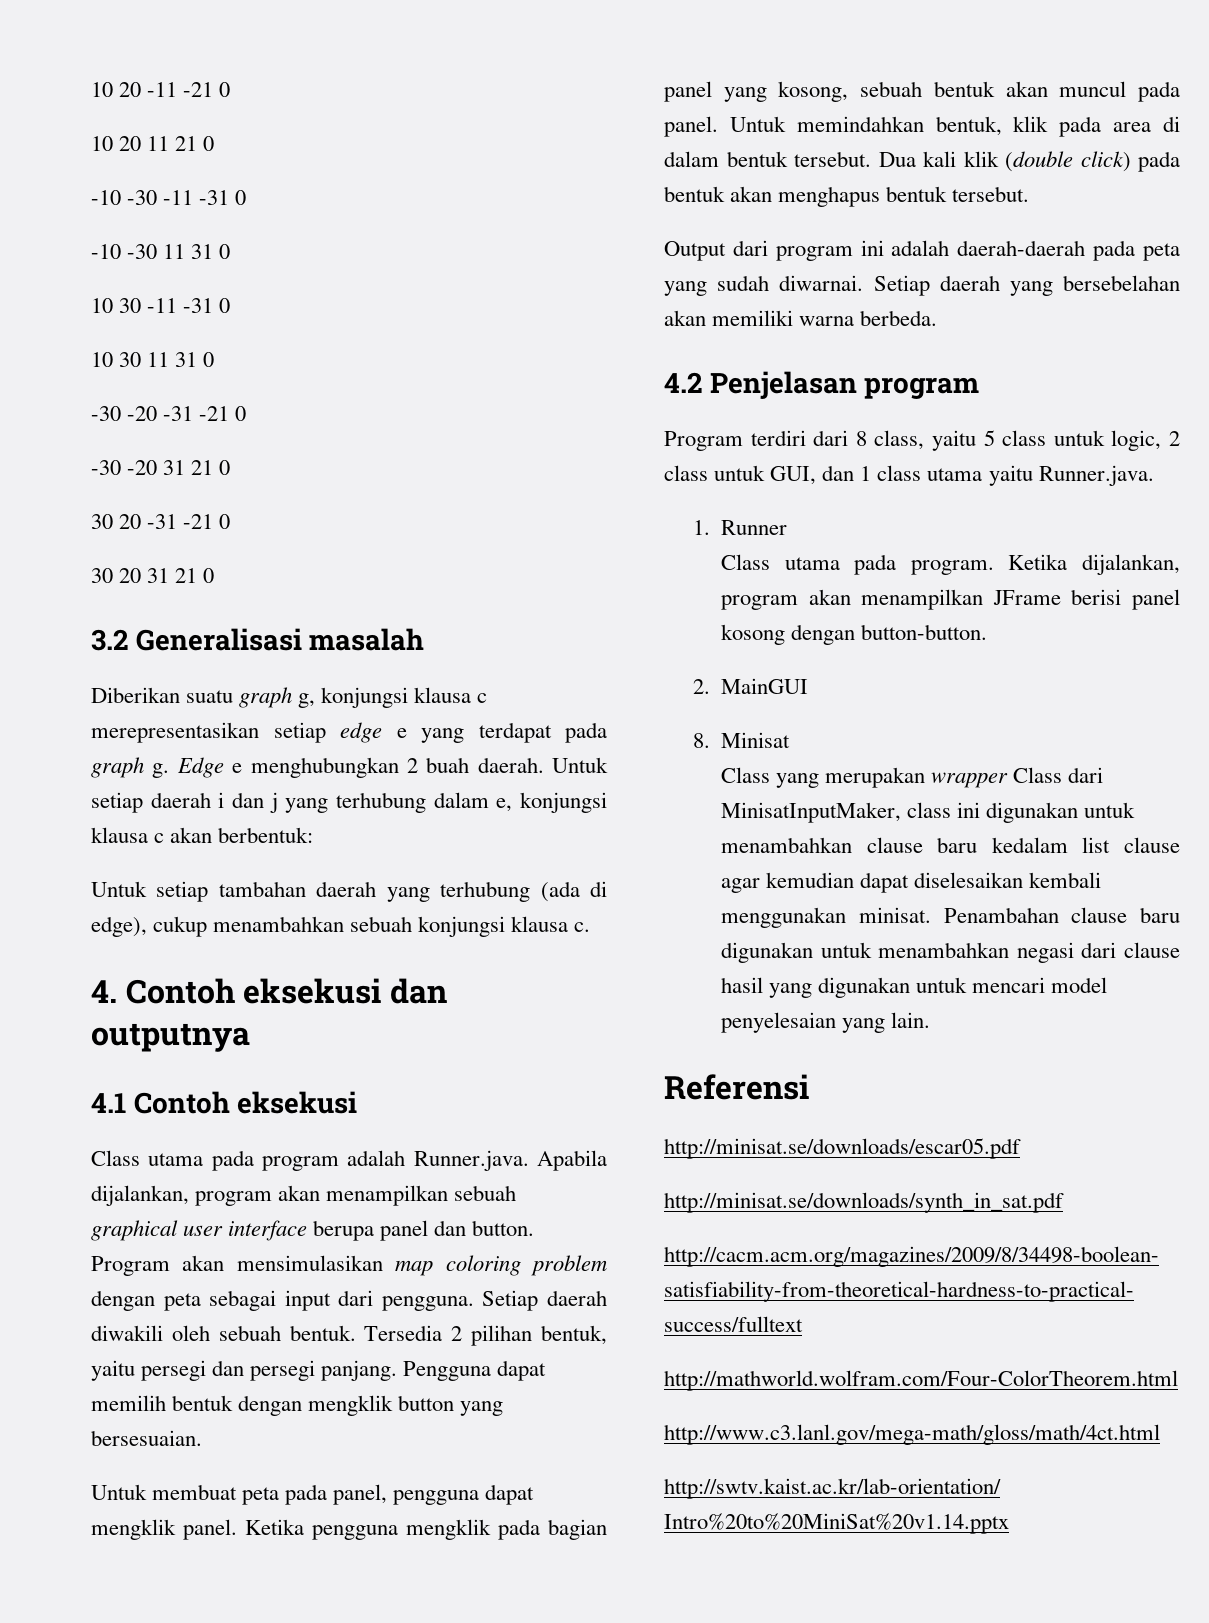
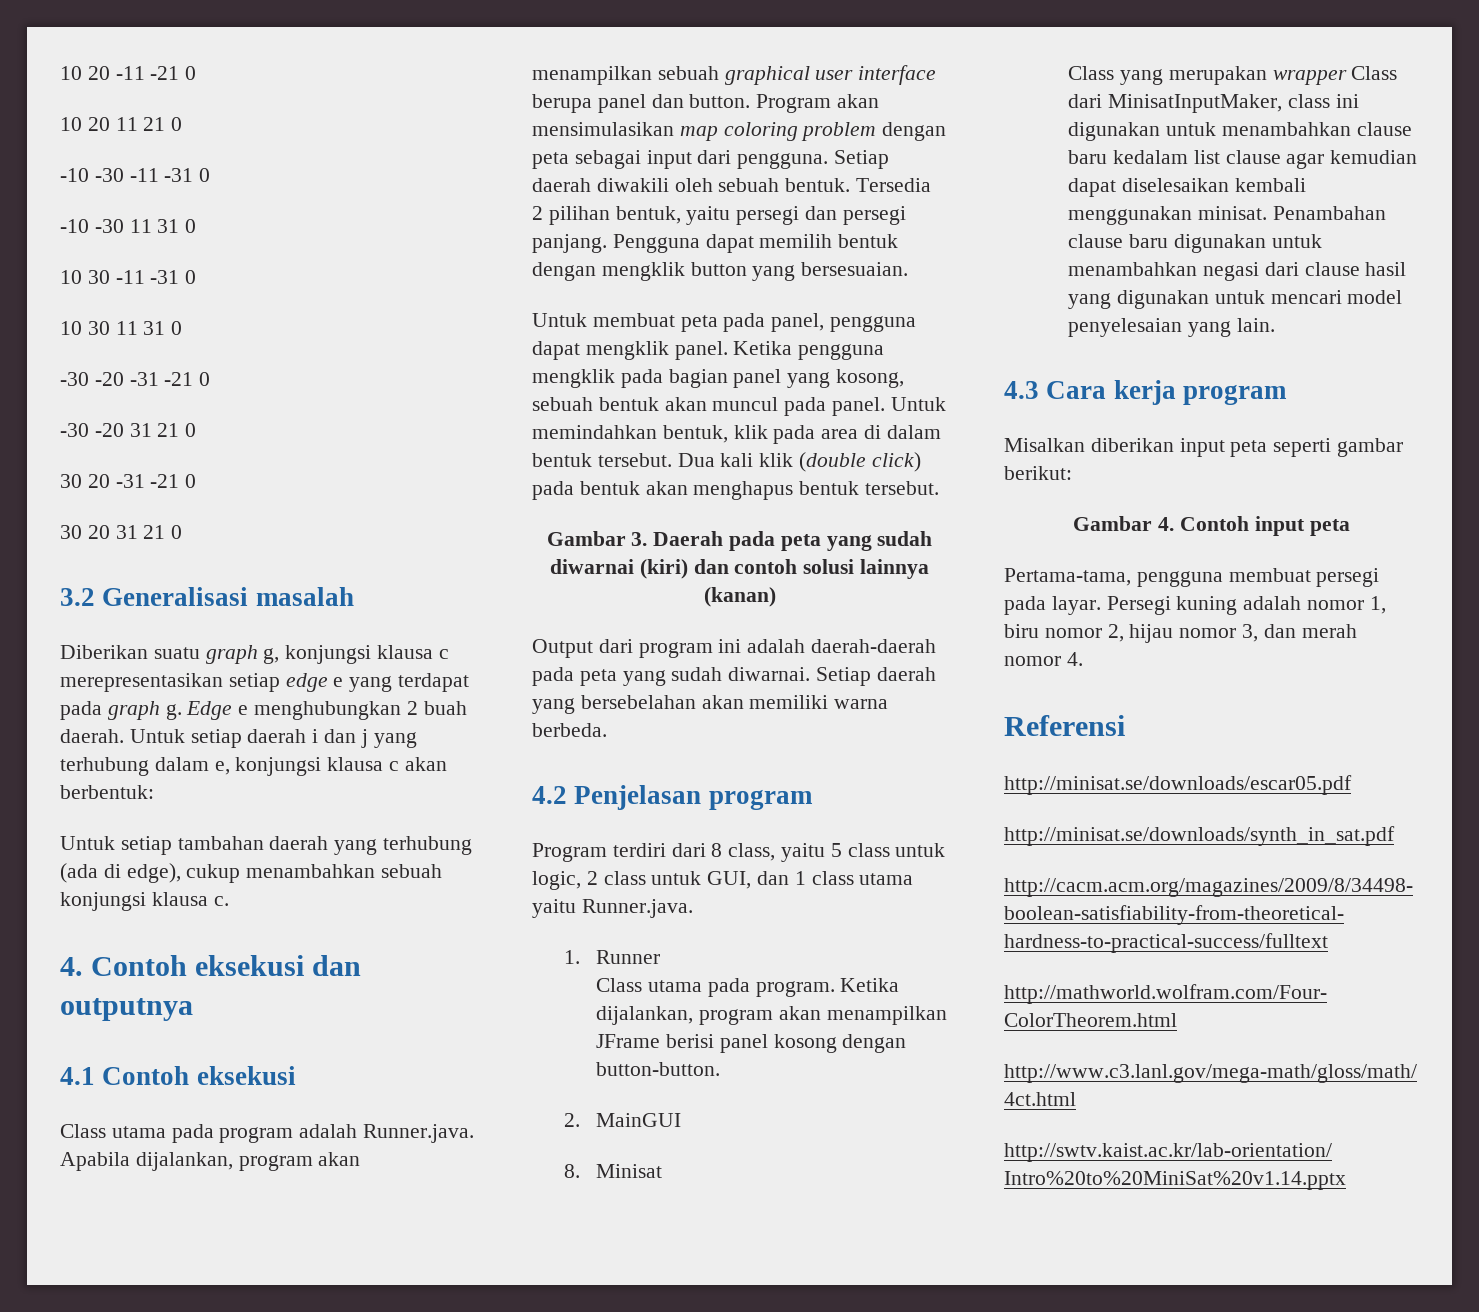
(1030, 194) none -> [546,531,933,551] [549,559,930,579] [703,587,776,607] // Gambar 3. Daerah pada peta yang sudah diwarnai (kiri) dan contoh solusi lainnya (kanan)
(931, 1020) none -> [1004,380,1287,405] [1004,438,1404,457] [1004,466,1072,480] [1073,516,1350,536] [1004,568,1380,587] [1004,596,1386,615] [1004,624,1357,643] [1004,652,1083,666] // 4.3 Cara kerja program // Misalkan diberikan input peta seperti gambar berikut: // Gambar 4. Contoh input peta // Pertama-tama, pengguna membuat persegi pada layar. Persegi kuning adalah nomor 1, biru nomor 2, hijau nomor 3, dan merah nomor 4.

